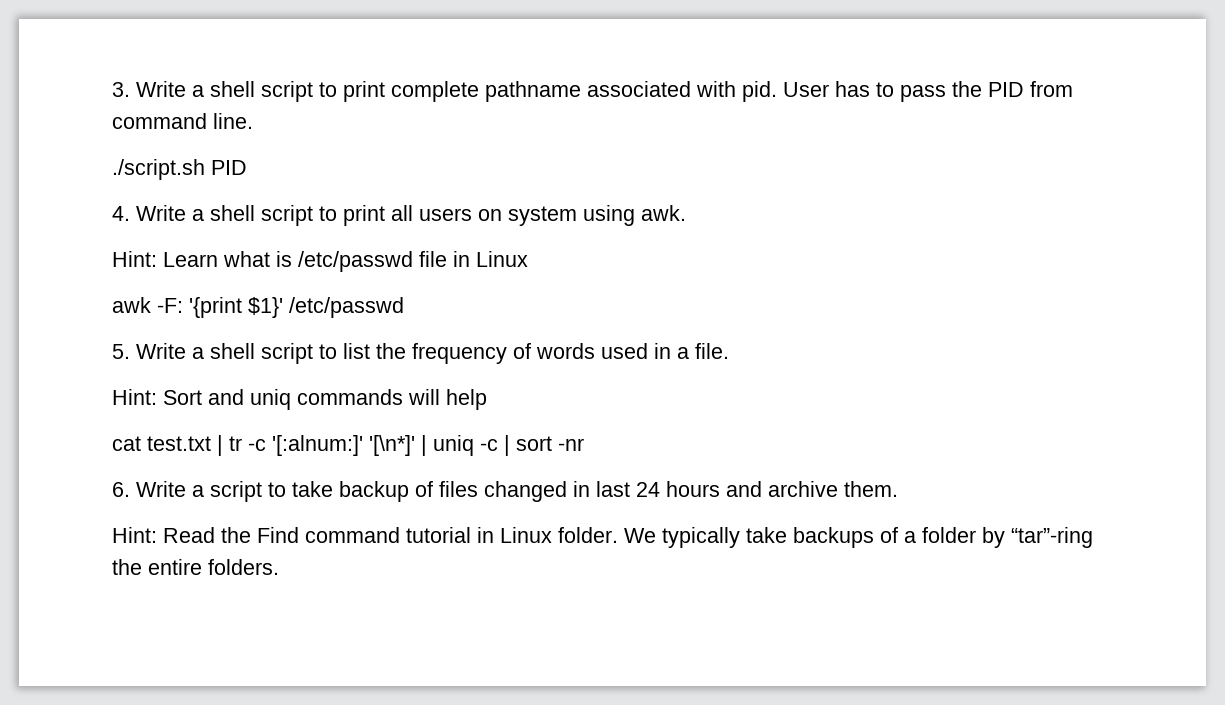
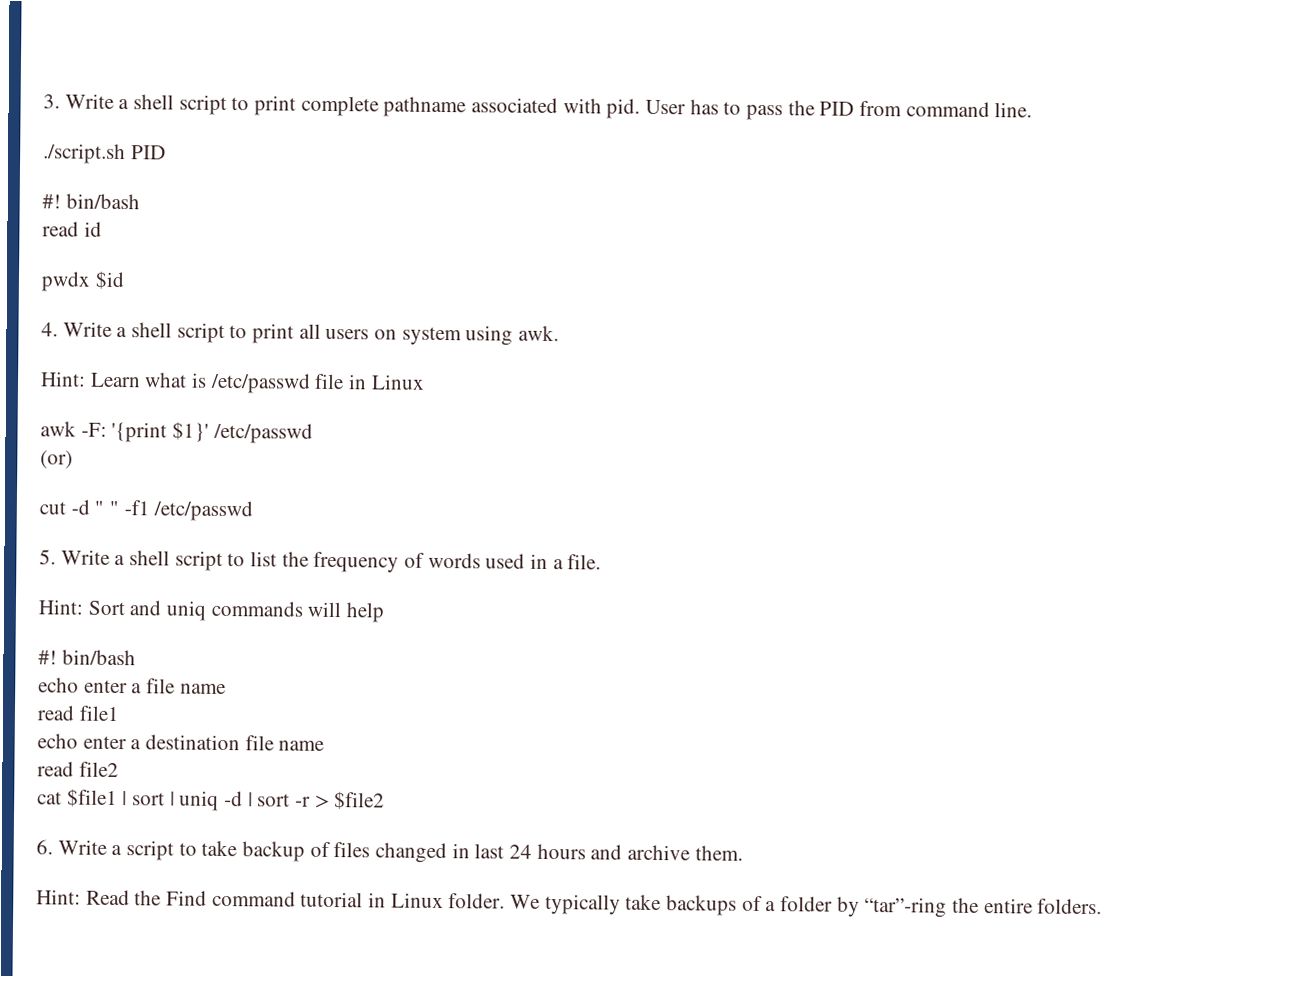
(247, 167) none -> [42,193,140,210] [42,221,102,237] [41,270,125,292] // #! bin/bash // read id // pwdx $id
(404, 307) none -> [40,450,73,469] [39,499,254,522] // (or) // cut -d " " -f1 /etc/passwd
[112,435,415,456] cat test.txt | tr -c '[:alnum:]' '[\n*]' -> [38,649,136,666] [38,677,226,695] [37,705,120,722] [37,733,325,751] [37,761,119,778] [37,788,166,808] #! bin/bash // echo enter a file name // read file1 // echo enter a destination file name // read file2 // cat $file1 | sort
[480,435,584,456] -c | sort -nr -> [224,791,386,810] -d | sort -r > $file2

